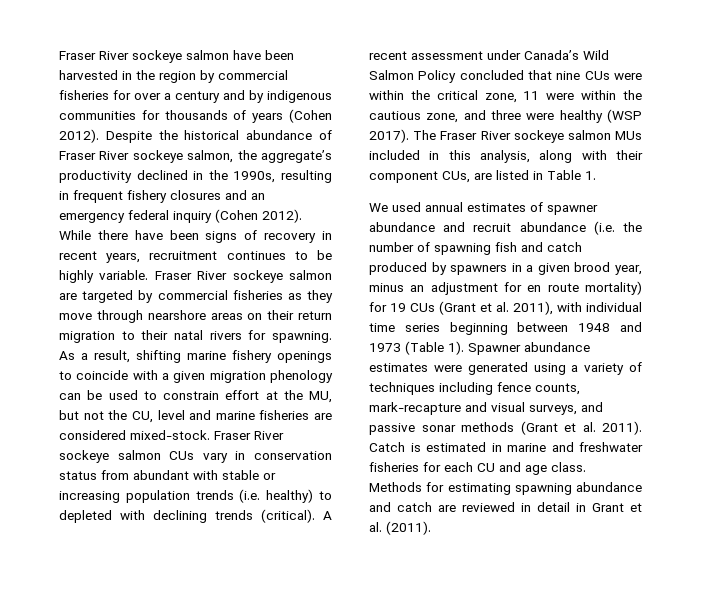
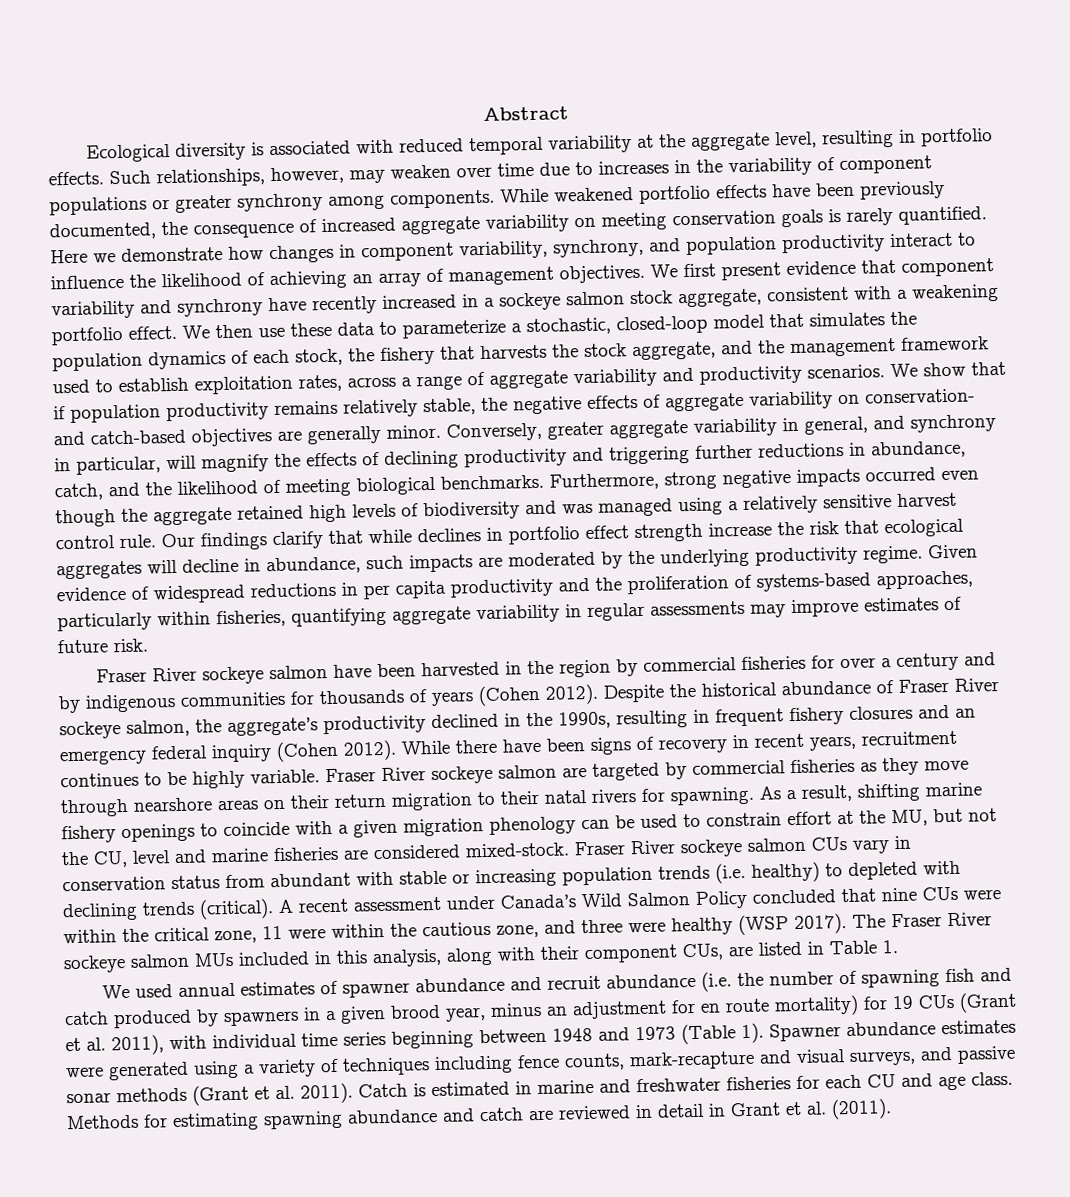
(59, 55) none -> [482,106,569,121] [86,128,994,163] [48,155,932,188] [49,180,945,216] [49,206,987,241] [50,232,976,264] [50,258,994,290] [51,283,999,320] [51,311,917,346] [52,336,989,372] [52,361,1006,395] [53,388,975,423] [53,414,996,447] [54,440,966,475] [54,467,979,501] [55,492,957,528] [55,518,964,551] [56,544,978,580] [56,570,973,604] [57,596,962,632] [57,638,148,654] Abstract // Ecological diversity is associated with reduced temporal variability at the aggregate level, resulting in portfolio effects. Such relationships, however, may weaken over time due to increases in the variability of component populations or greater synchrony among components. While weakened portfolio effects have been previously documented, the consequence of increased aggregate variability on meeting conservation goals is rarely quantified. Here we demonstrate how changes in component variability, synchrony, and population productivity interact to influence the likelihood of achieving an array of management objectives. We first present evidence that component variability and synchrony have recently increased in a sockeye salmon stock aggregate, consistent with a weakening portfolio effect. We then use these data to parameterize a stochastic, closed-loop model that simulates the population dynamics of each stock, the fishery that harvests the stock aggregate, and the management framework used to establish exploitation rates, across a range of aggregate variability and productivity scenarios. We show that if population productivity remains relatively stable, the negative effects of aggregate variability on conservation- and catch-based objectives are generally minor. Conversely, greater aggregate variability in general, and synchrony in particular, will magnify the effects of declining productivity and triggering further reductions in abundance, catch, and the likelihood of meeting biological benchmarks. Furthermore, strong negative impacts occurred even though the aggregate retained high levels of biodiversity and was managed using a relatively sensitive harvest control rule. Our findings clarify that while declines in portfolio effect strength increase the risk that ecological aggregates will decline in abundance, such impacts are moderated by the underlying productivity regime. Given evidence of widespread reductions in per capita productivity and the proliferation of systems-based approaches, particularly within fisheries, quantifying aggregate variability in regular assessments may improve estimates of future risk. //

